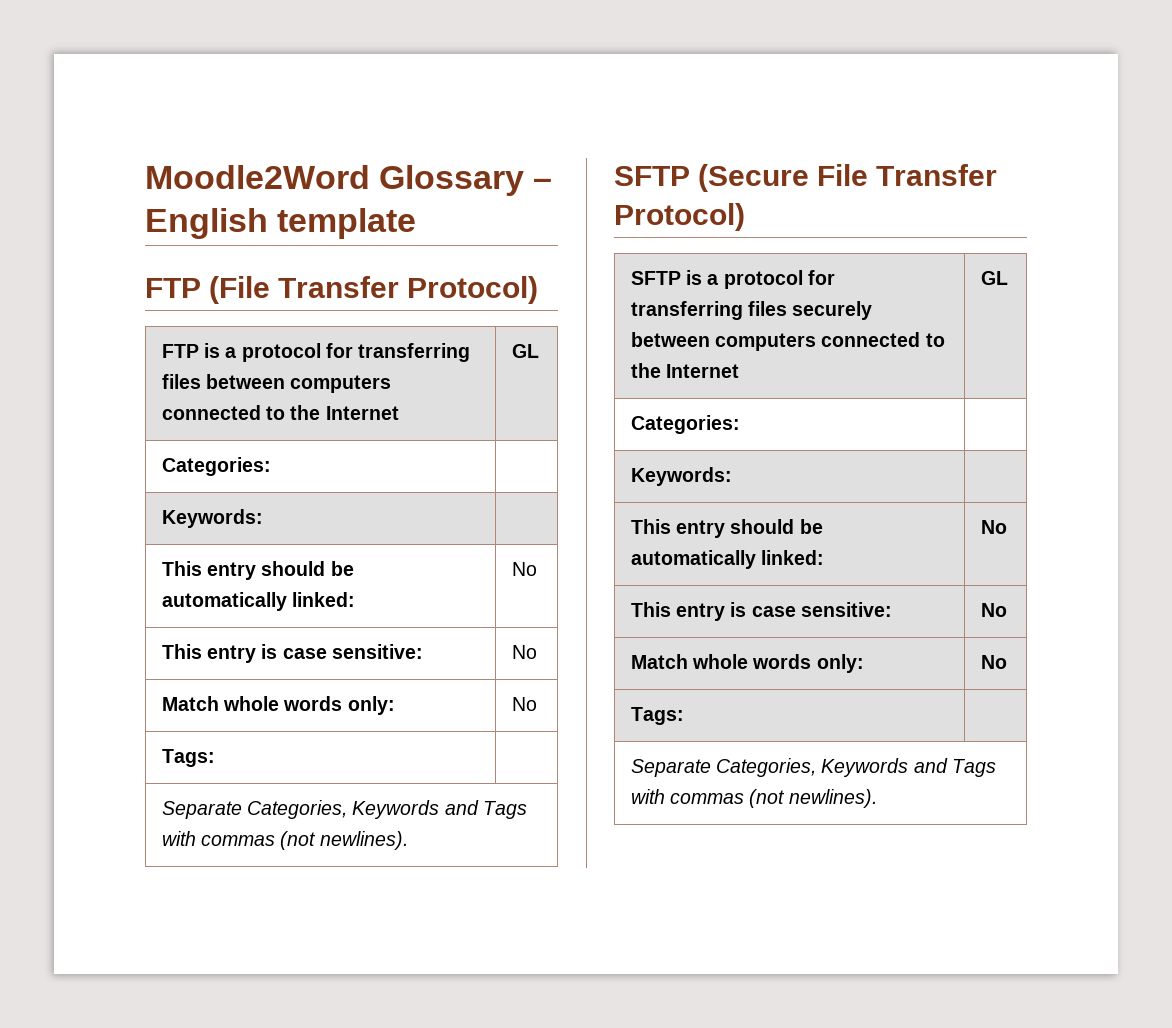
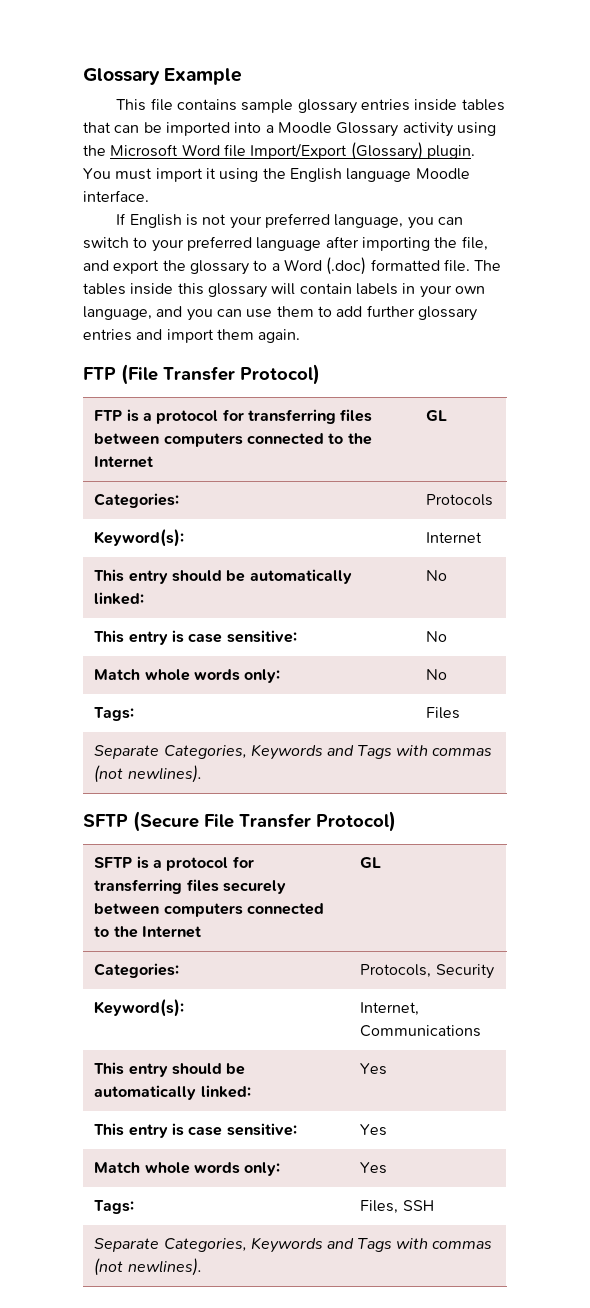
[145,165,553,196] [145,208,417,239] Moodle2Word Glossary – English template -> [83,68,243,85] [116,98,505,114] [83,122,496,137] [83,142,475,160] [83,168,470,182] [83,190,149,202] [116,213,463,229] [83,236,488,252] [83,257,502,275] [83,283,485,298] [83,305,477,321] [83,329,301,343] Glossary Example // This file contains sample glossary entries inside tables that can be imported into a Moodle Glossary activity using the Microsoft Word file Import/Export (Glossary) plugin. You must import it using the English language Moodle interface. // If English is not your preferred language, you can switch to your preferred language after importing the file, and export the glossary to a Word (.doc) formatted file. The tables inside this glossary will contain labels in your own language, and you can use them to add further glossary entries and import them again.
[161,509,263,528] // Keywords: | -> [426,494,494,506] [94,529,185,547] [426,532,483,543] Protocols // Keyword(s): | Internet
(215, 758) none -> [426,707,461,719] Files
[630,467,732,486] [630,519,823,538] [630,550,825,569] [980,520,1007,534] [630,602,892,621] [980,603,1007,617] [630,654,864,673] [980,655,1007,669] [630,707,684,725] // Keywords: | // This entry should be automatically linked: | No // This entry is case sensitive: | No // Match whole words only: | No // Tags: | -> [360,964,494,979] [94,999,185,1017] [360,1002,420,1016] [360,1025,482,1037] [94,1062,246,1077] [94,1085,251,1100] [360,1063,388,1075] [94,1123,297,1138] [360,1124,388,1136] [94,1162,281,1176] [360,1162,388,1174] [94,1200,135,1214] [360,1200,434,1214] Protocols, Security // Keyword(s): | Internet, Communications // This entry should be automatically linked: | Yes // This entry is case sensitive: | Yes // Match whole words only: | Yes // Tags: | Files, SSH

